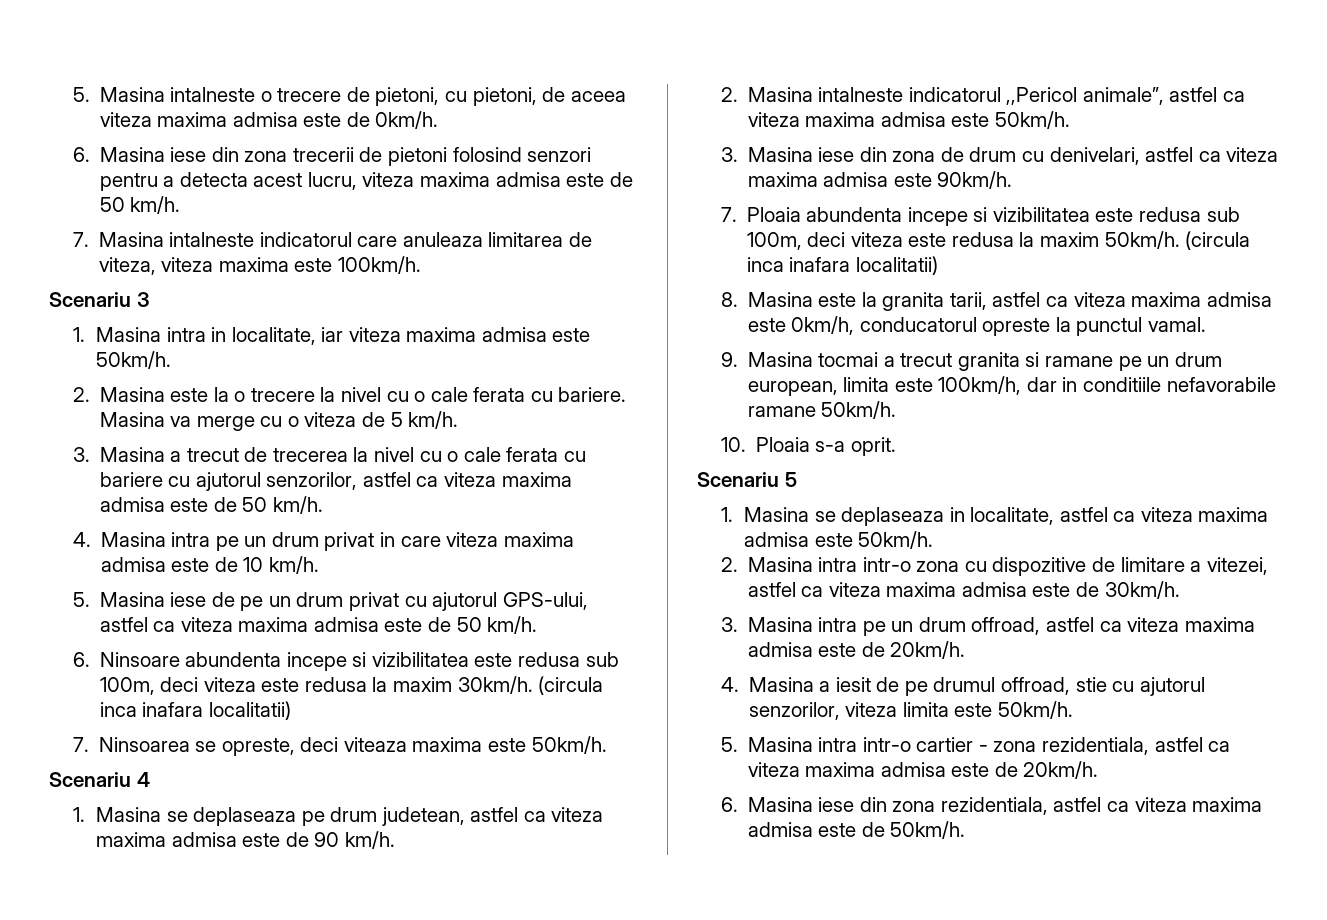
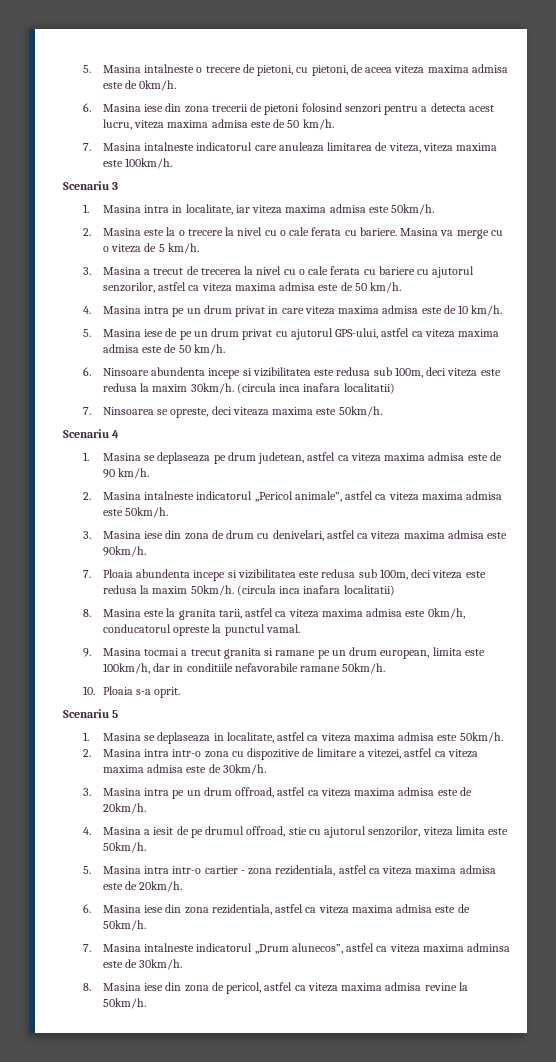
(966, 830) none -> [83,943,511,954] [103,959,183,970] [83,982,468,994] [103,998,147,1009] // 7. Masina intalneste indicatorul ,,Drum alunecos”, astfel ca viteza maxima adminsa este de 30km/h. // 8. Masina iese din zona de pericol, astfel ca viteza maxima admisa revine la 50km/h.

